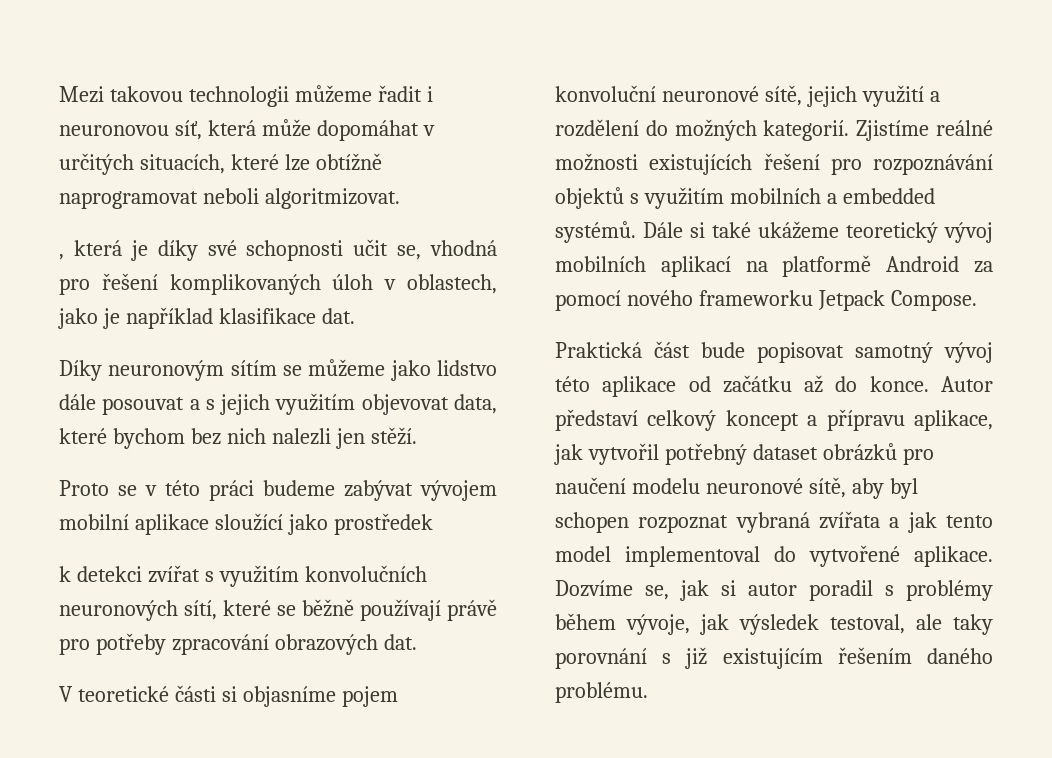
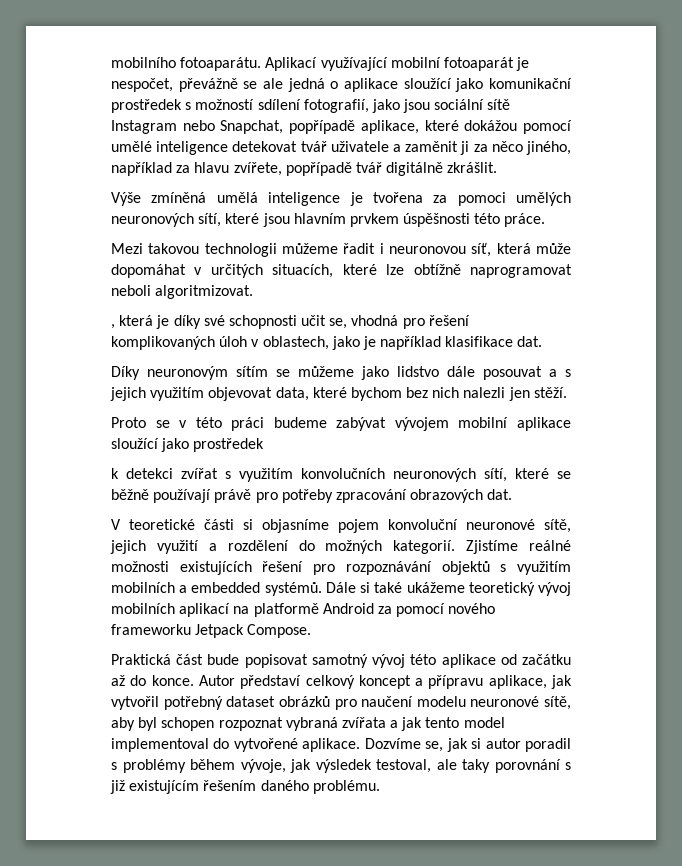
(59, 94) none -> [111,57,530,71] [111,78,572,92] [111,99,511,113] [111,120,572,134] [111,141,571,155] [111,162,498,176] [111,192,571,206] [111,213,546,227] mobilního fotoaparátu. Aplikací využívající mobilní fotoaparát je nespočet, převážně se ale jedná o aplikace sloužící jako komunikační prostředek s možností sdílení fotografií, jako jsou sociální sítě Instagram nebo Snapchat, popřípadě aplikace, které dokážou pomocí umělé inteligence detekovat tvář uživatele a zaměnit ji za něco jiného, například za hlavu zvířete, popřípadě tvář digitálně zkrášlit. // Výše zmíněná umělá inteligence je tvořena za pomoci umělých neuronových sítí, které jsou hlavním prvkem úspěšnosti této práce. //

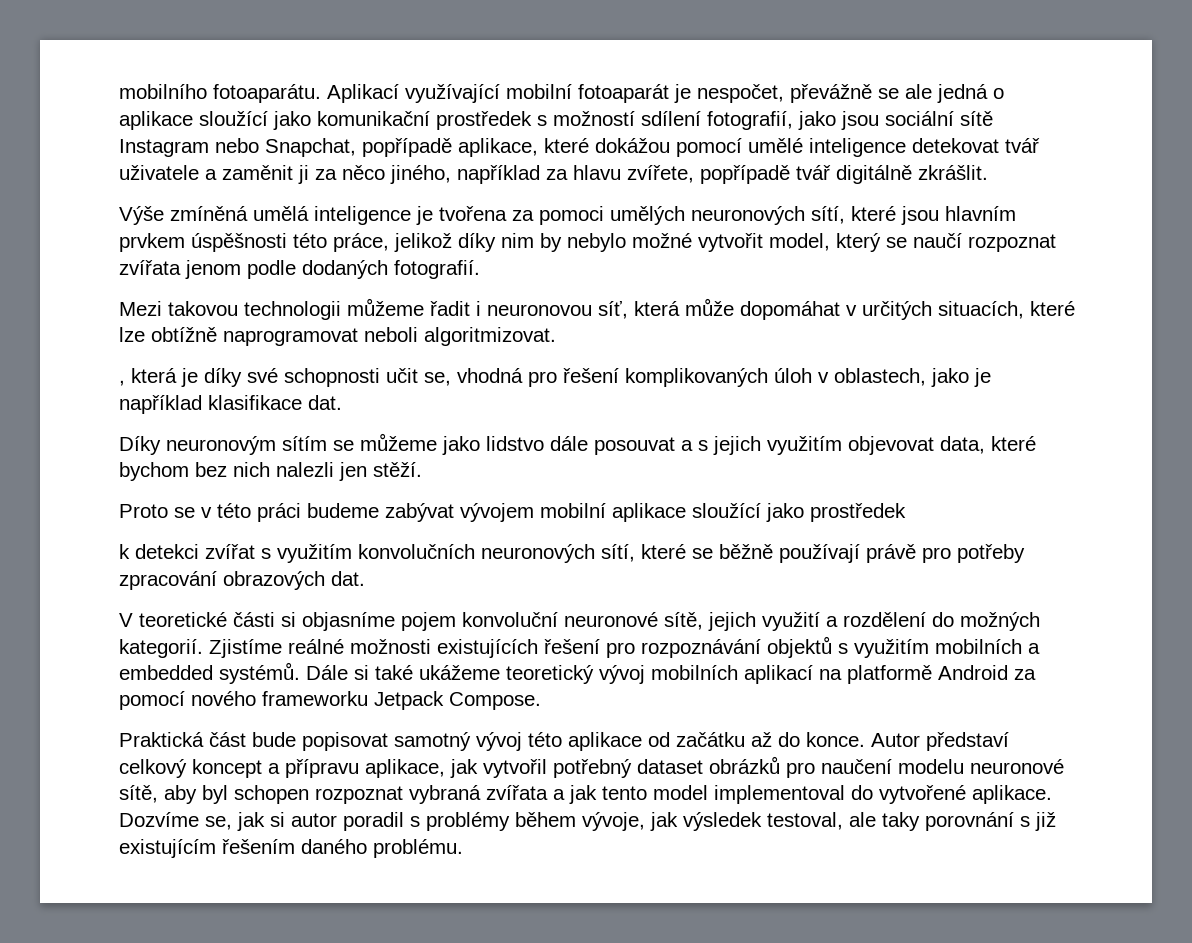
[504,213,546,227] práce. -> [333,233,1056,252] [119,260,480,279] práce, jelikož díky nim by nebylo možné vytvořit model, který se naučí rozpoznat zvířata jenom podle dodaných fotografií.

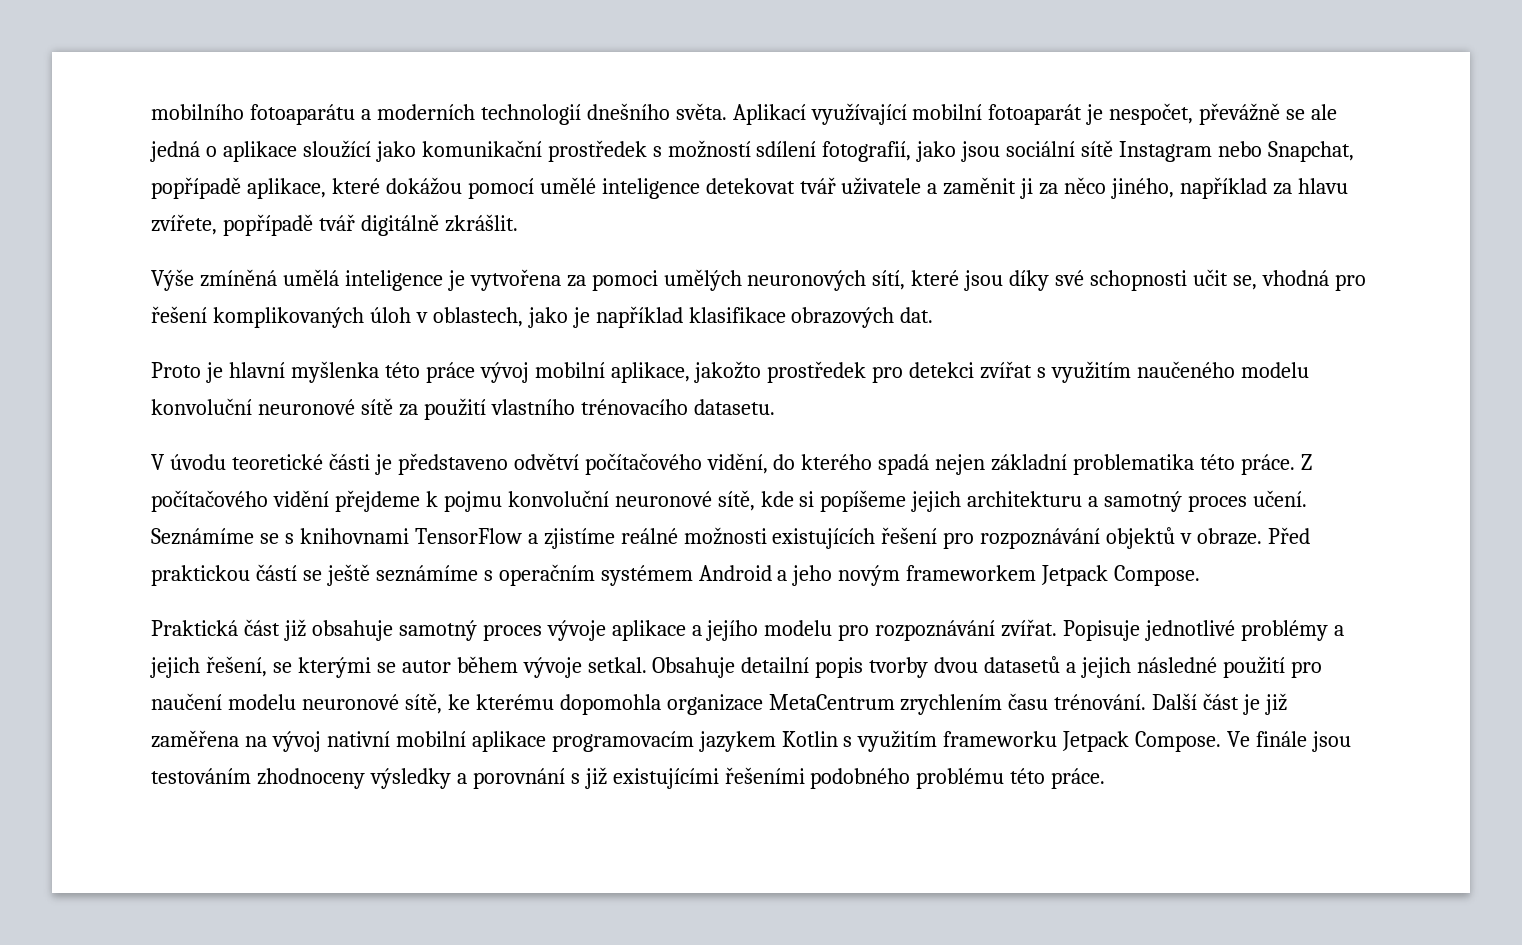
[213,84,321,103] fotoaparátu. -> [249,103,727,125] fotoaparátu a moderních technologií dnešního světa.
[439,206,507,221] tvořena -> [469,269,561,291] vytvořena
[945,206,1016,221] [119,233,1056,252] [119,260,480,279] [119,298,1075,320] [119,327,556,346] [119,368,198,387] hlavním prvkem úspěšnosti této práce, jelikož díky nim by nebylo možné vytvořit model, který se naučí rozpoznat zvířata jenom podle dodaných fotografií. // Mezi takovou technologii můžeme řadit i neuronovou síť, která může dopomáhat v určitých situacích, které lze obtížně naprogramovat neboli algoritmizovat. // , která je -> (1004, 280) none
[308,395,342,410] [119,433,1036,455] [119,462,422,481] [119,503,906,522] [119,544,130,559] dat. // Díky neuronovým sítím se můžeme jako lidstvo dále posouvat a s jejich využitím objevovat data, které bychom bez nich nalezli jen stěží. // Proto se v této práci budeme zabývat vývojem mobilní aplikace sloužící jako prostředek // k -> [791,307,934,328] [151,361,904,383] obrazových dat. // Proto je hlavní myšlenka této práce vývoj mobilní aplikace, jakožto prostředek pro
[358,544,1025,563] [119,571,365,590] konvolučních neuronových sítí, které se běžně používají právě pro potřeby zpracování obrazových dat. -> [1137,361,1309,378] [151,398,775,420] naučeného modelu konvoluční neuronové sítě za použití vlastního trénovacího datasetu.
(133, 620) none -> [169,454,226,470] úvodu
[281,612,1040,631] [119,639,282,658] si objasníme pojem konvoluční neuronové sítě, jejich využití a rozdělení do možných kategorií. Zjistíme -> [374,453,1312,475] [151,490,1308,512] [151,528,615,549] je představeno odvětví počítačového vidění, do kterého spadá nejen základní problematika této práce. Z počítačového vidění přejdeme k pojmu konvoluční neuronové sítě, kde si popíšeme jejich architekturu a samotný proces učení. Seznámíme se s knihovnami TensorFlow a zjistíme
[838,639,1040,658] [119,662,1036,684] [119,691,541,710] [119,732,1009,751] [119,756,780,778] s využitím mobilních a embedded systémů. Dále si také ukážeme teoretický vývoj mobilních aplikací na platformě Android za pomocí nového frameworku Jetpack Compose. // Praktická část bude popisovat samotný vývoj této aplikace od začátku až do konce. Autor představí celkový koncept a přípravu aplikace, jak vytvořil potřebný dataset obrázků -> [1180,527,1311,545] [151,564,1201,586] [151,619,1344,641] [150,656,1285,678] v obraze. Před praktickou částí se ještě seznámíme s operačním systémem Android a jeho novým frameworkem Jetpack Compose. // Praktická část již obsahuje samotný proces vývoje aplikace a jejího modelu pro rozpoznávání zvířat. Popisuje jednotlivé problémy a jejich řešení, se kterými se autor během vývoje setkal. Obsahuje detailní popis tvorby dvou datasetů a jejich následné použití
[164,785,1052,804] [119,812,1056,831] [119,839,463,858] aby byl schopen rozpoznat vybraná zvířata a jak tento model implementoval do vytvořené aplikace. Dozvíme se, jak si autor poradil s problémy během vývoje, jak výsledek testoval, ale taky porovnání s již existujícím řešením daného problému. -> [447,693,1288,715] [151,730,1352,752] [151,767,1106,789] ke kterému dopomohla organizace MetaCentrum zrychlením času trénování. Další část je již zaměřena na vývoj nativní mobilní aplikace programovacím jazykem Kotlin s využitím frameworku Jetpack Compose. Ve finále jsou testováním zhodnoceny výsledky a porovnání s již existujícími řešeními podobného problému této práce.

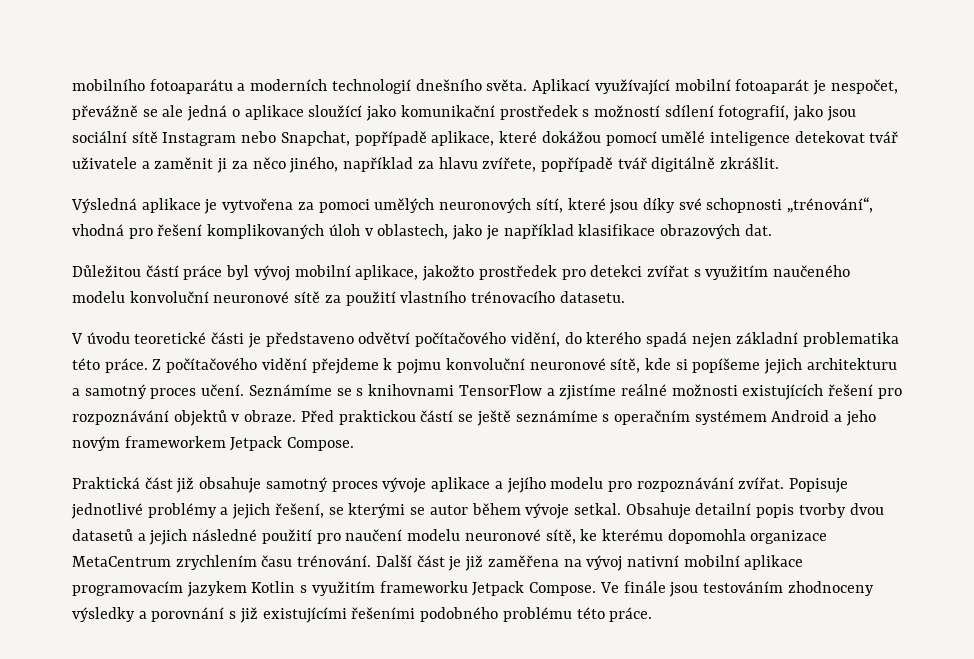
[151,269,443,291] Výše zmíněná umělá inteligence -> [71,198,201,213] Výsledná aplikace
[1193,269,1257,290] učit se, -> [787,197,874,213] „trénování“,
[151,361,475,383] Proto je hlavní myšlenka této práce -> [72,265,250,280] Důležitou částí práce byl

